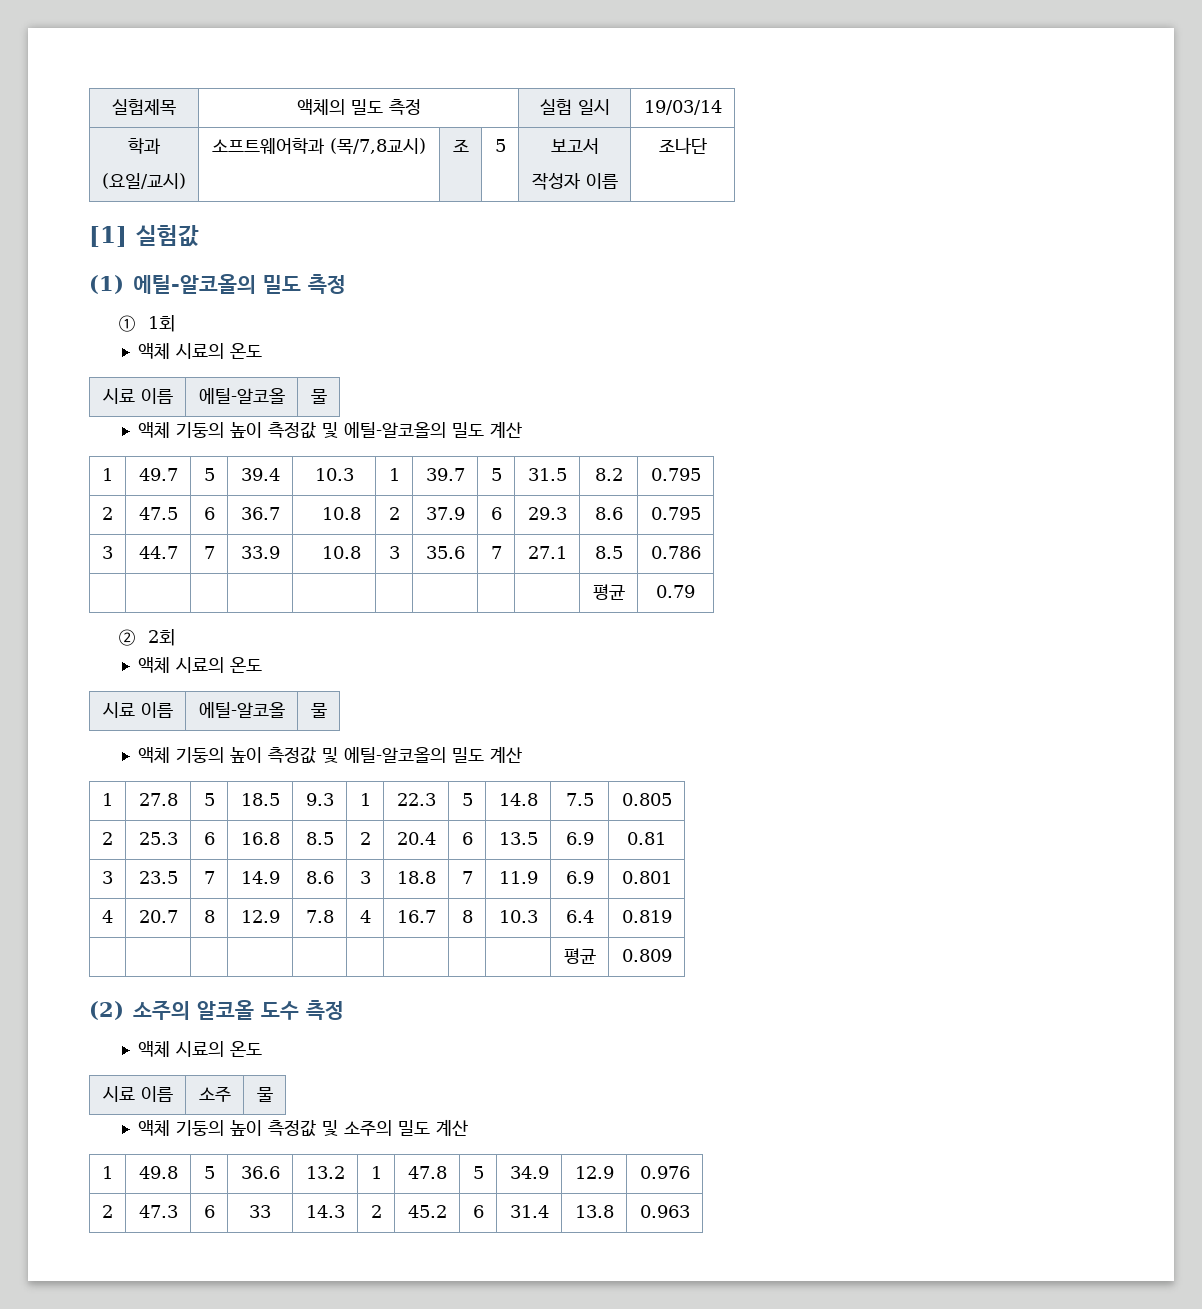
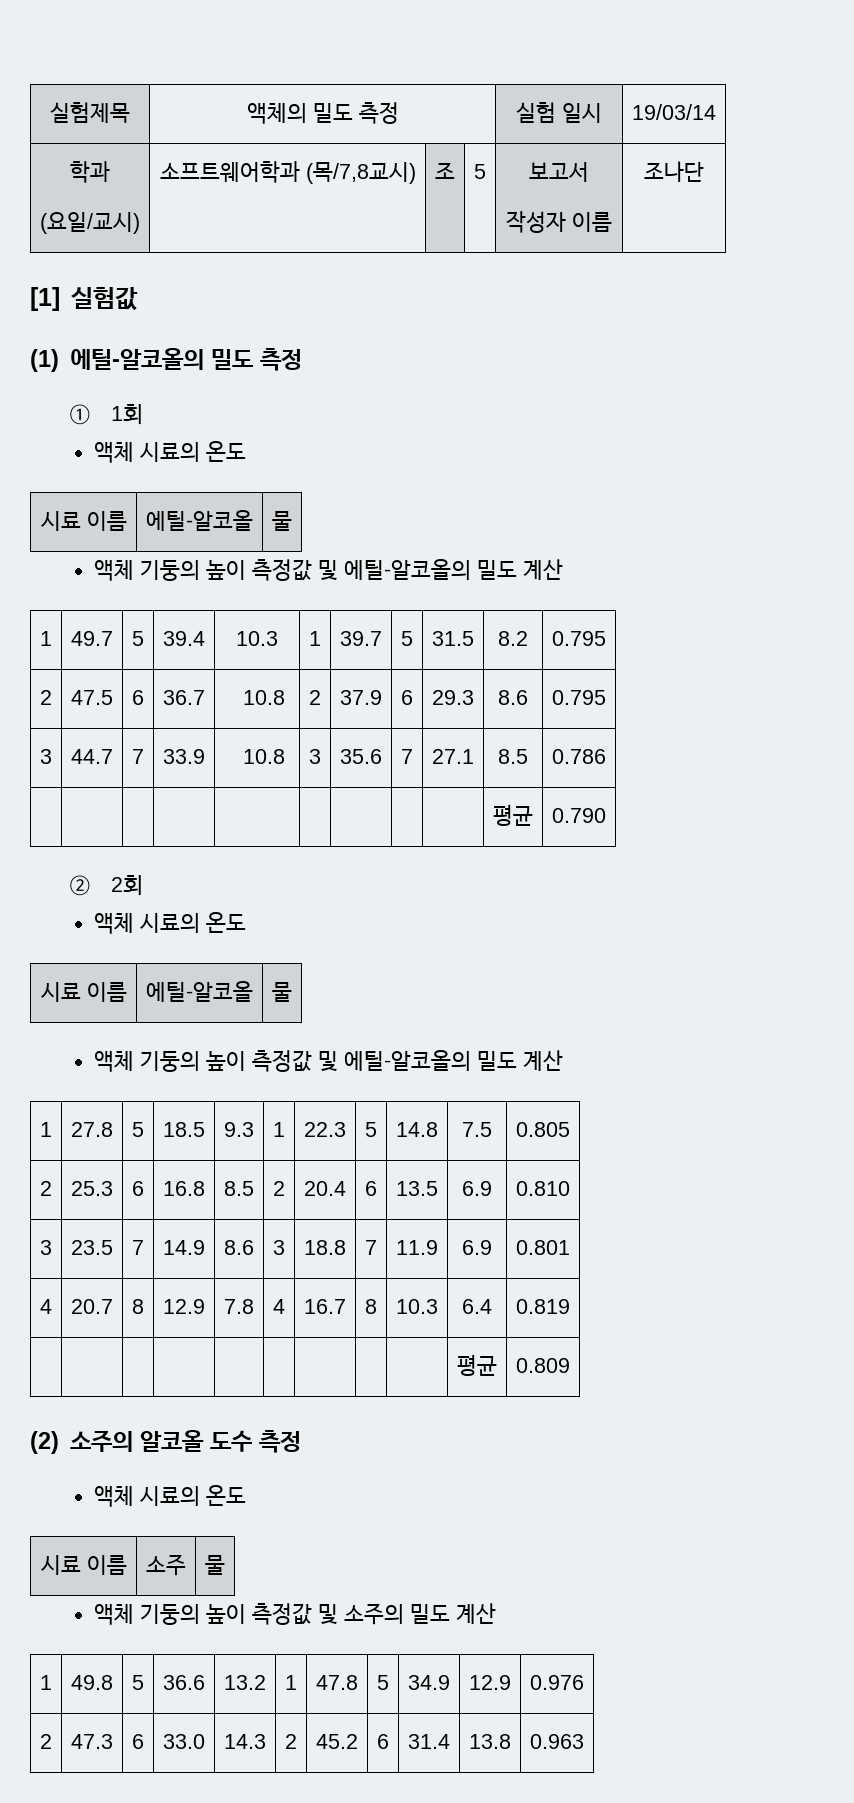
[656,585,695,598] 0.79 -> [552,808,606,823] 0.790
[627,832,666,845] 0.81 -> [516,1181,570,1196] 0.810
[249,1205,271,1218] 33 -> [163,1734,205,1749] 33.0

